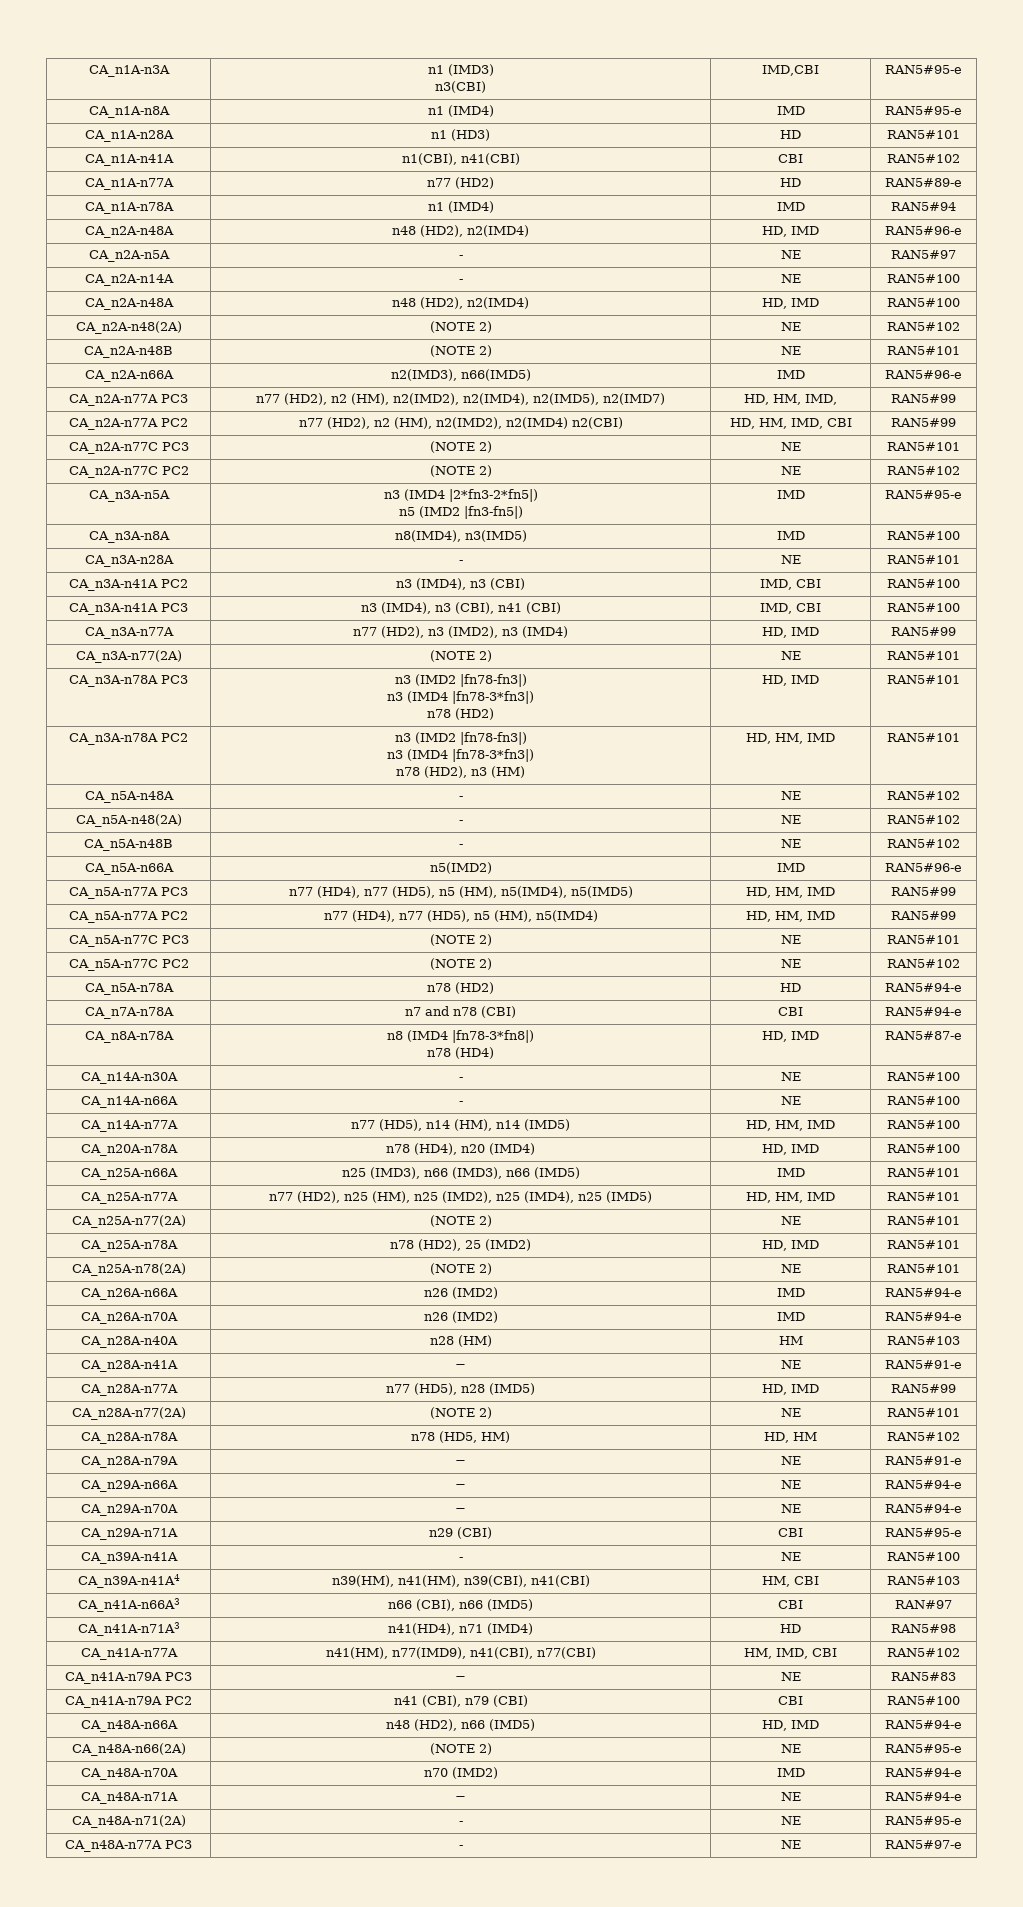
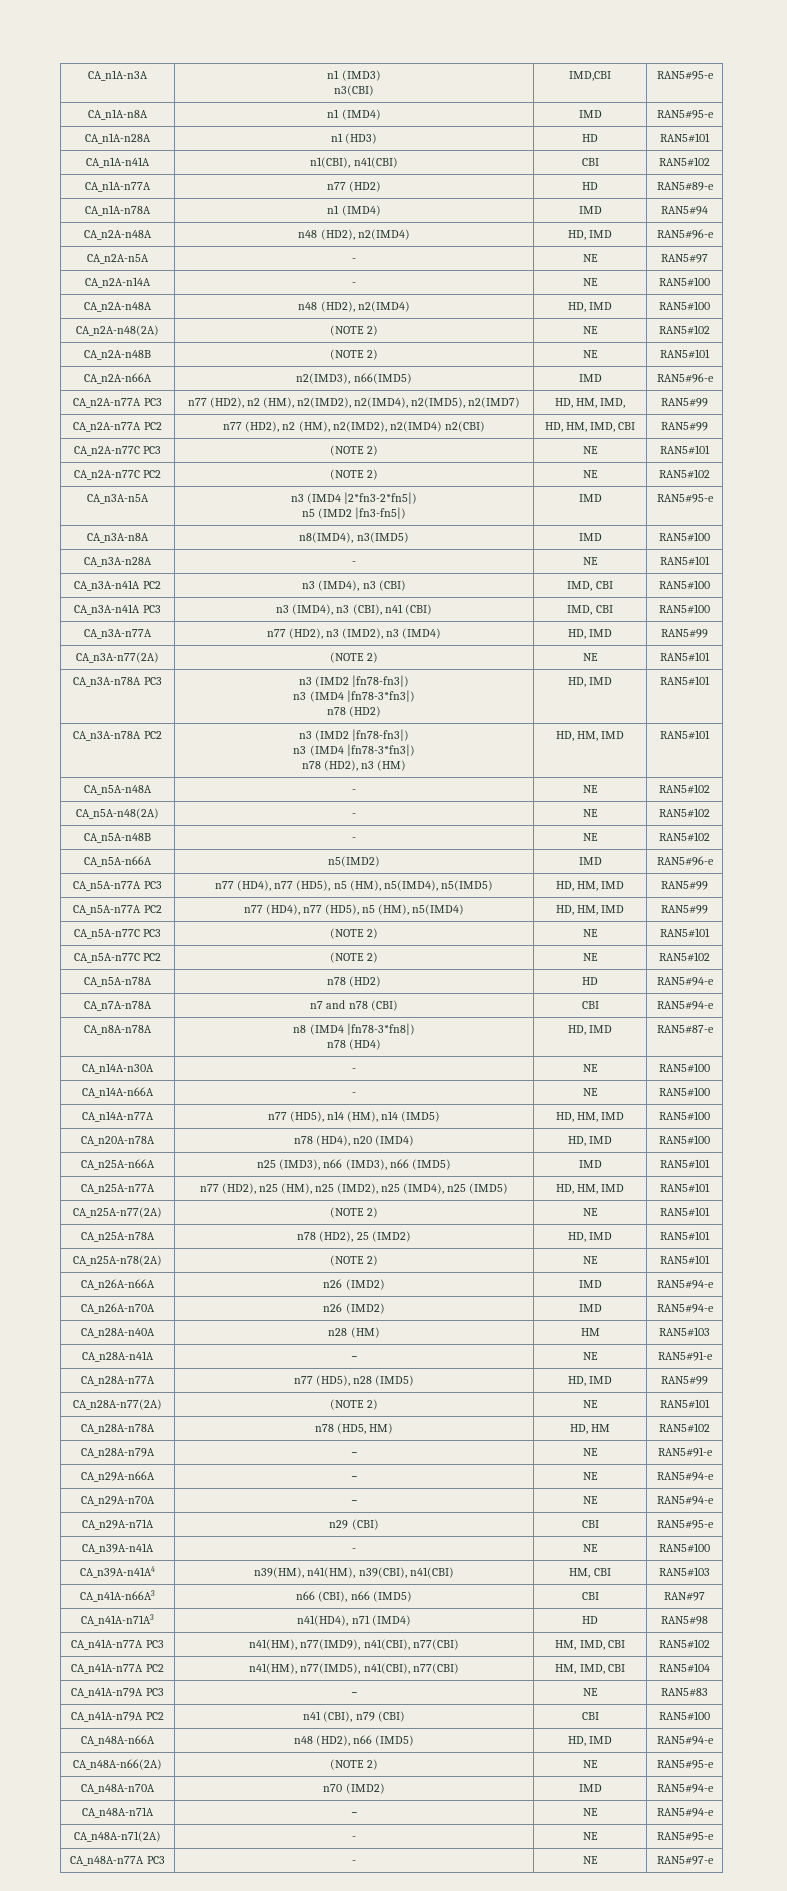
(178, 1654) none -> [145,1640,164,1648] PC3
(960, 1652) none -> [71,1663,164,1674] [249,1663,459,1674] [555,1664,625,1674] [659,1663,710,1673] // CA_n41A-n77A PC2 | n41(HM), n77(IMD5), n41(CBI), n77(CBI) | HM, IMD, CBI | RAN5#104

